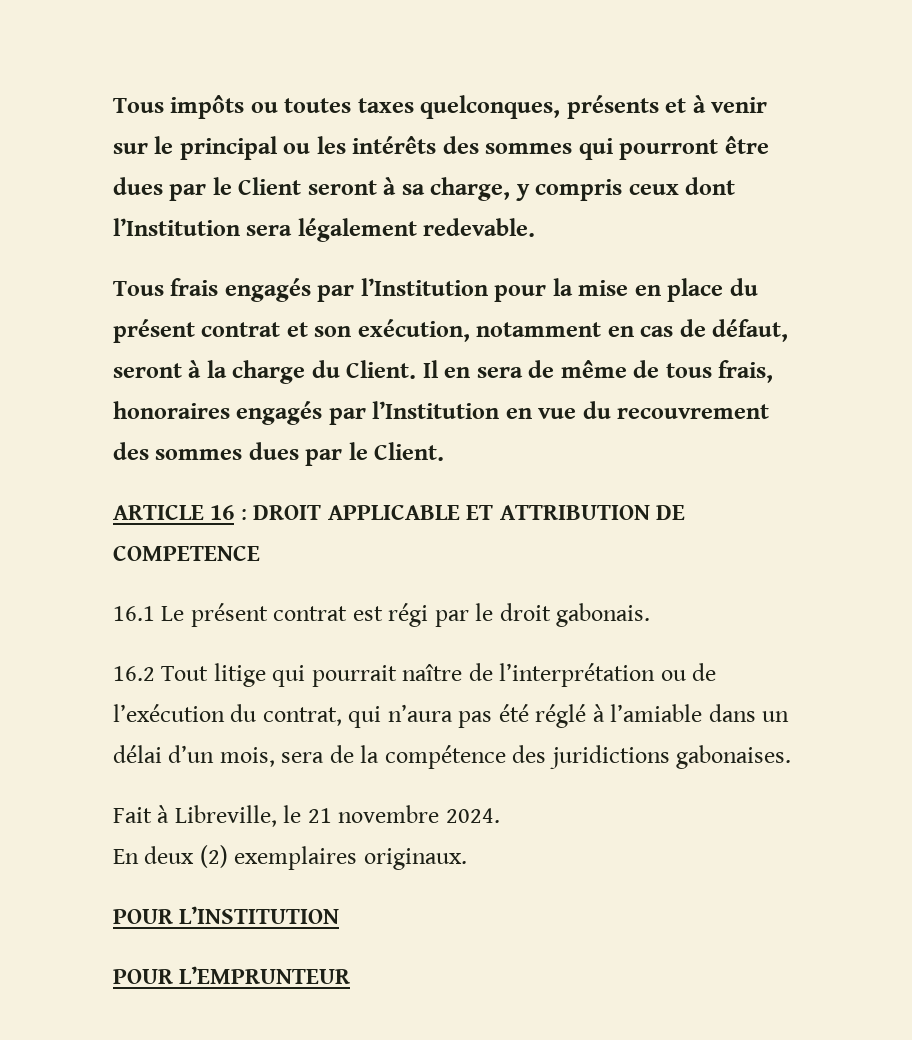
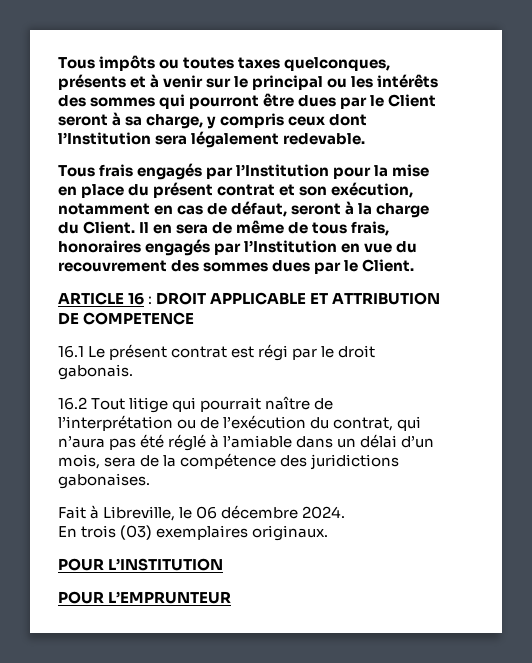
[307,805,440,823] 21 novembre -> [196,505,299,519] 06 décembre
[144,845,228,868] deux (2) -> [81,525,153,540] trois (03)

